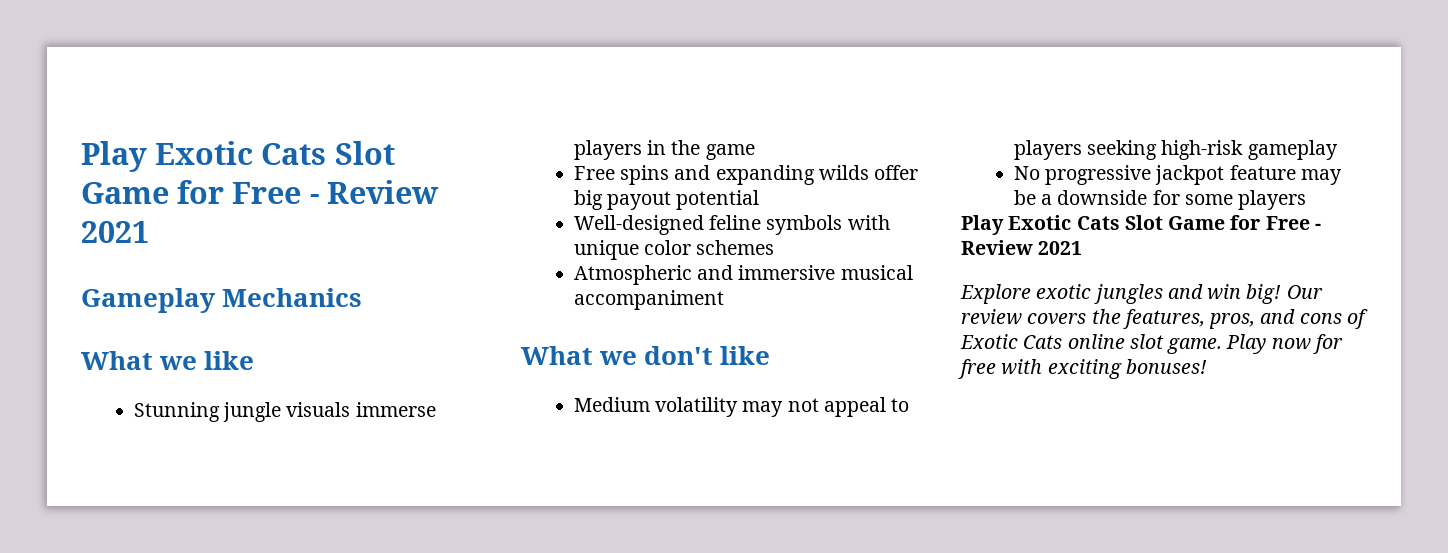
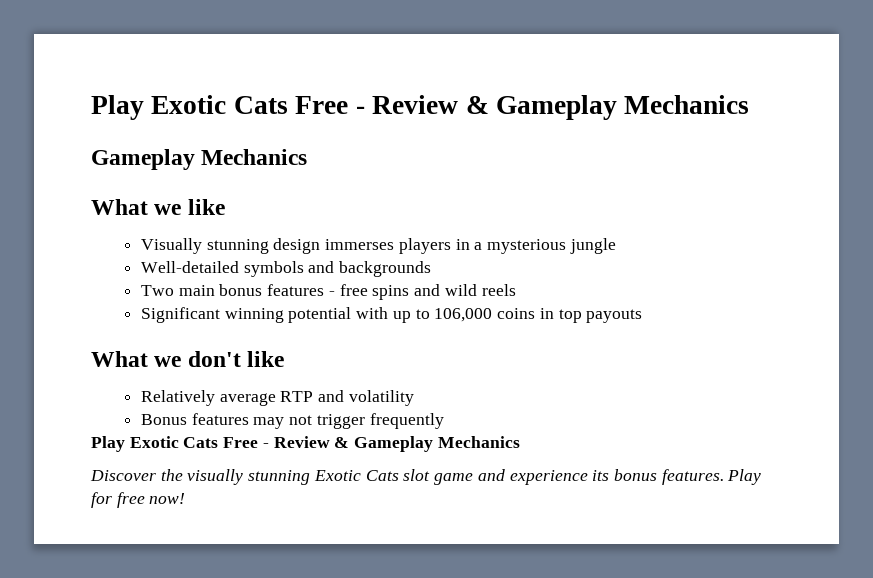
[81,141,395,172] [81,180,439,204] [81,221,149,243] Play Exotic Cats Slot Game for Free - Review 2021 -> [91,95,750,120] Play Exotic Cats Free - Review & Gameplay Mechanics
[133,402,436,422] [573,140,755,160] [573,165,919,185] [573,190,760,210] [573,215,890,235] [573,240,775,260] [573,265,913,285] [573,290,724,310] [521,346,771,365] [573,397,910,417] [1013,140,1338,160] [1013,165,1343,185] [1013,190,1307,210] [961,215,1321,235] [961,240,1083,255] [960,284,1323,304] [961,309,1368,329] [960,334,1343,354] [958,359,1207,379] Stunning jungle visuals immerse players in the game // Free spins and expanding wilds offer big payout potential // Well-designed feline symbols with unique color schemes // Atmospheric and immersive musical accompaniment // What we don't like // Medium volatility may not appeal to players seeking high-risk gameplay // No progressive jackpot feature may be a downside for some players // Play Exotic Cats Slot Game for Free - Review 2021 // Explore exotic jungles and win big! Our review covers the features, pros, and cons of Exotic Cats online slot game. Play now for free with exciting bonuses! -> [140,238,616,254] [140,261,432,277] [140,284,516,300] [140,307,643,323] [91,351,285,367] [140,390,414,406] [140,413,444,429] [91,436,520,452] [90,469,762,485] [91,492,186,508] Visually stunning design immerses players in a mysterious jungle // Well-detailed symbols and backgrounds // Two main bonus features - free spins and wild reels // Significant winning potential with up to 106,000 coins in top payouts // What we don't like // Relatively average RTP and volatility // Bonus features may not trigger frequently // Play Exotic Cats Free - Review & Gameplay Mechanics // Discover the visually stunning Exotic Cats slot game and experience its bonus features. Play for free now!

